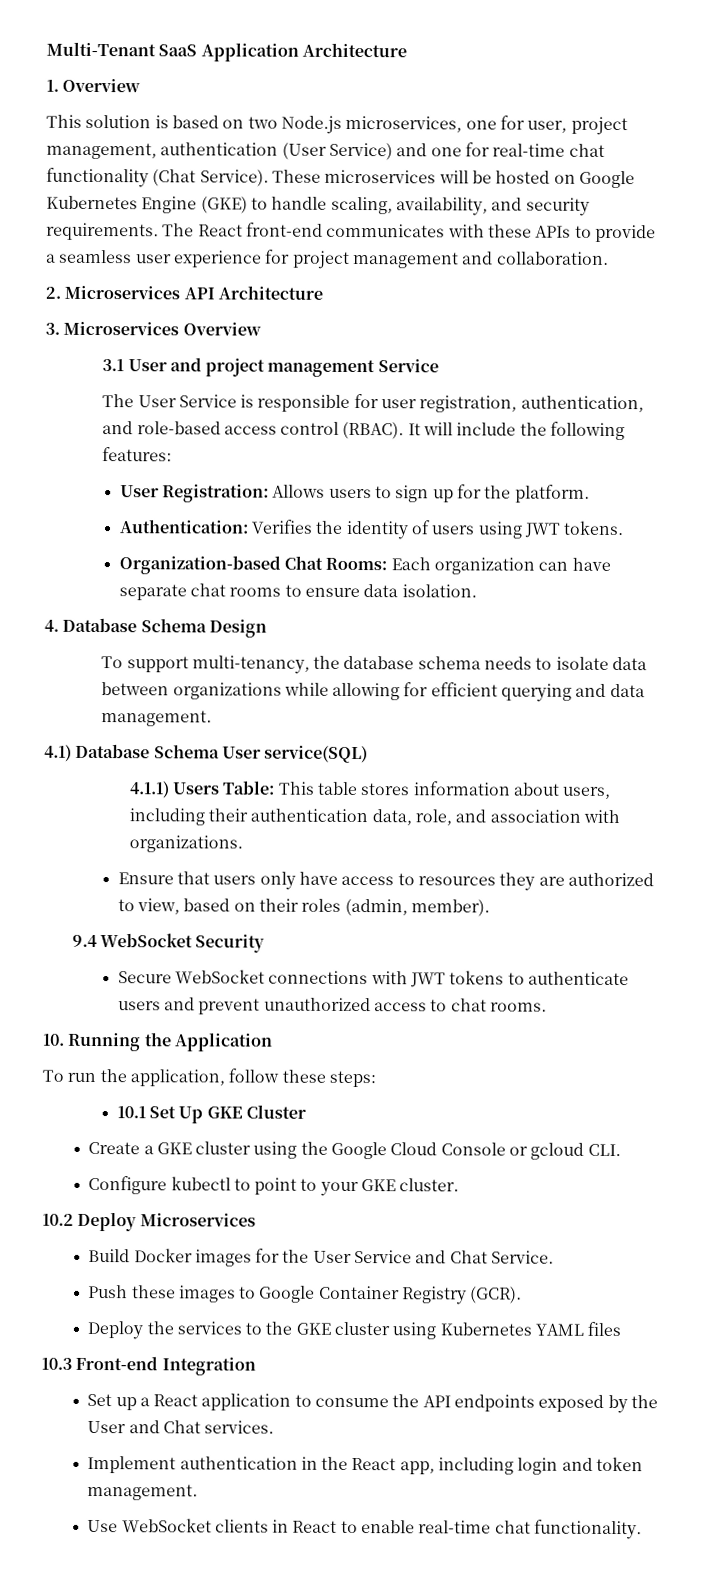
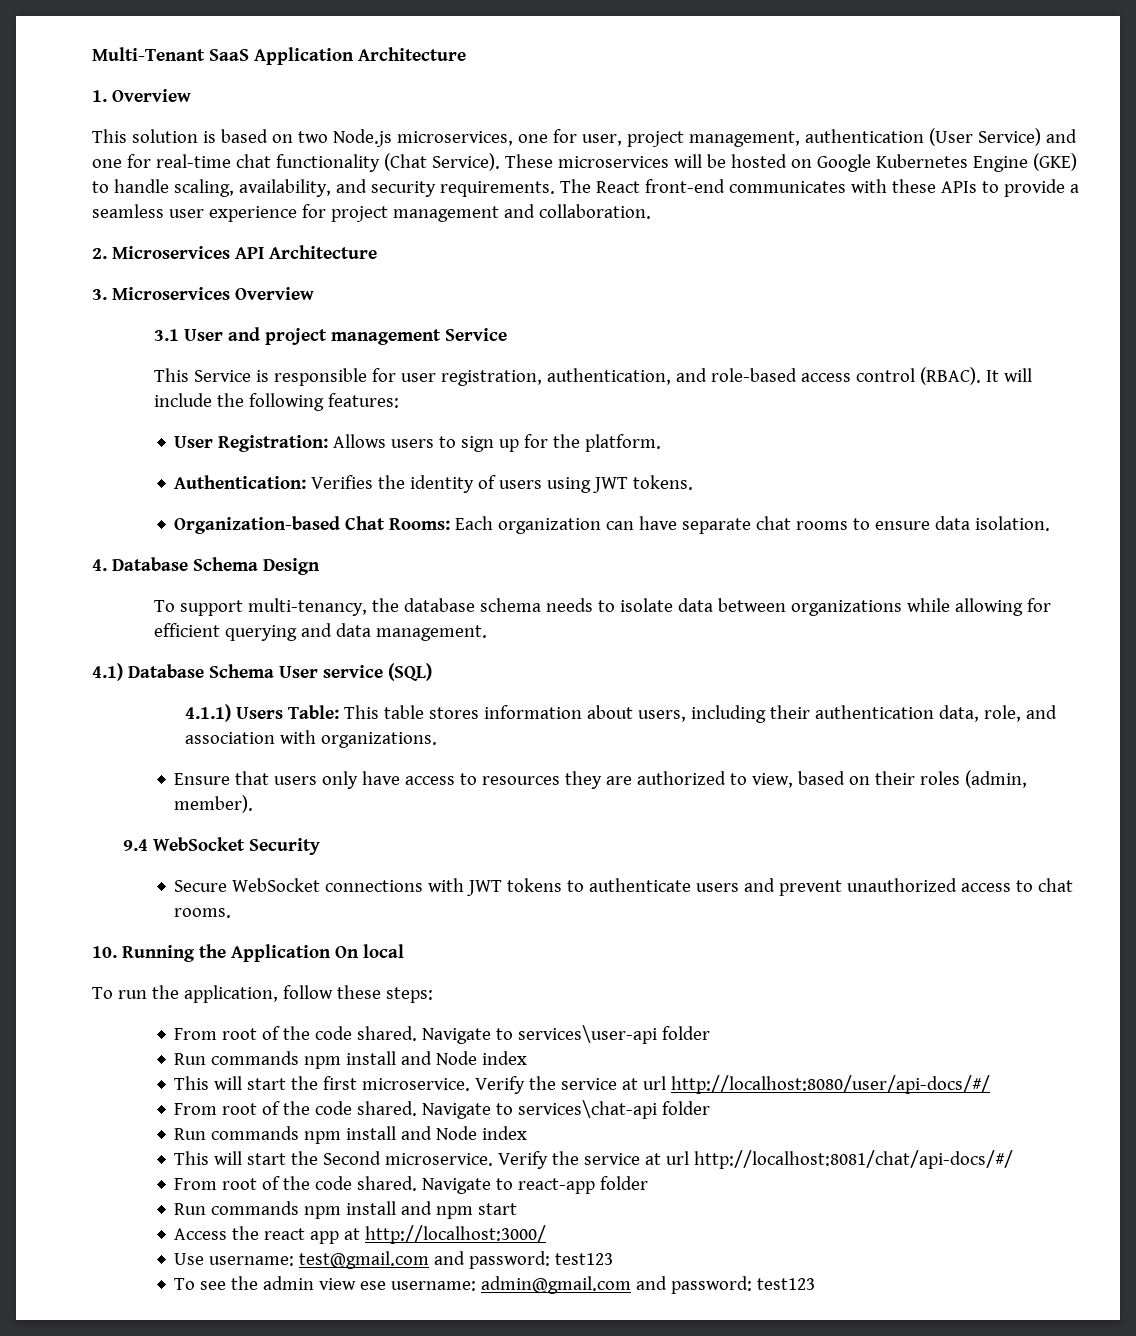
[102,394,177,408] The User -> [154,368,190,382] This
[264,745,369,764] service(SQL) -> [322,663,432,681] service (SQL)
(273, 1042) none -> [334,944,404,958] On local
[116,1104,307,1124] [88,1141,621,1160] [88,1175,460,1197] [42,1211,256,1232] [88,1248,555,1267] [88,1284,523,1305] [87,1320,622,1340] [41,1355,256,1376] [87,1393,659,1414] [87,1420,275,1434] [87,1455,644,1475] [87,1483,199,1501] [87,1518,643,1540] 10.1 Set Up GKE Cluster // Create a GKE cluster using the Google Cloud Console or gcloud CLI. // Configure kubectl to point to your GKE cluster. // 10.2 Deploy Microservices // Build Docker images for the User Service and Chat Service. // Push these images to Google Container Registry (GCR). // Deploy the services to the GKE cluster using Kubernetes YAML files // 10.3 Front-end Integration // Set up a React application to consume the API endpoints exposed by the User and Chat services. // Implement authentication in the React app, including login and token management. // Use WebSocket clients in React to enable real-time chat functionality. -> [174,1025,711,1044] [174,1051,528,1069] [174,1075,991,1094] [174,1100,711,1119] [174,1126,528,1144] [174,1150,1014,1169] [174,1176,649,1194] [174,1201,518,1219] [174,1225,547,1244] [174,1251,614,1269] [174,1276,816,1294] From root of the code shared. Navigate to services\user-api folder // Run commands npm install and Node index // This will start the first microservice. Verify the service at url http://localhost:8080/user/api-docs/#/ // From root of the code shared. Navigate to services\chat-api folder // Run commands npm install and Node index // This will start the Second microservice. Verify the service at url http://localhost:8081/chat/api-docs/#/ // From root of the code shared. Navigate to react-app folder // Run commands npm install and npm start // Access the react app at http://localhost:3000/ // Use username: test@gmail.com and password: test123 // To see the admin view ese username: admin@gmail.com and password: test123

